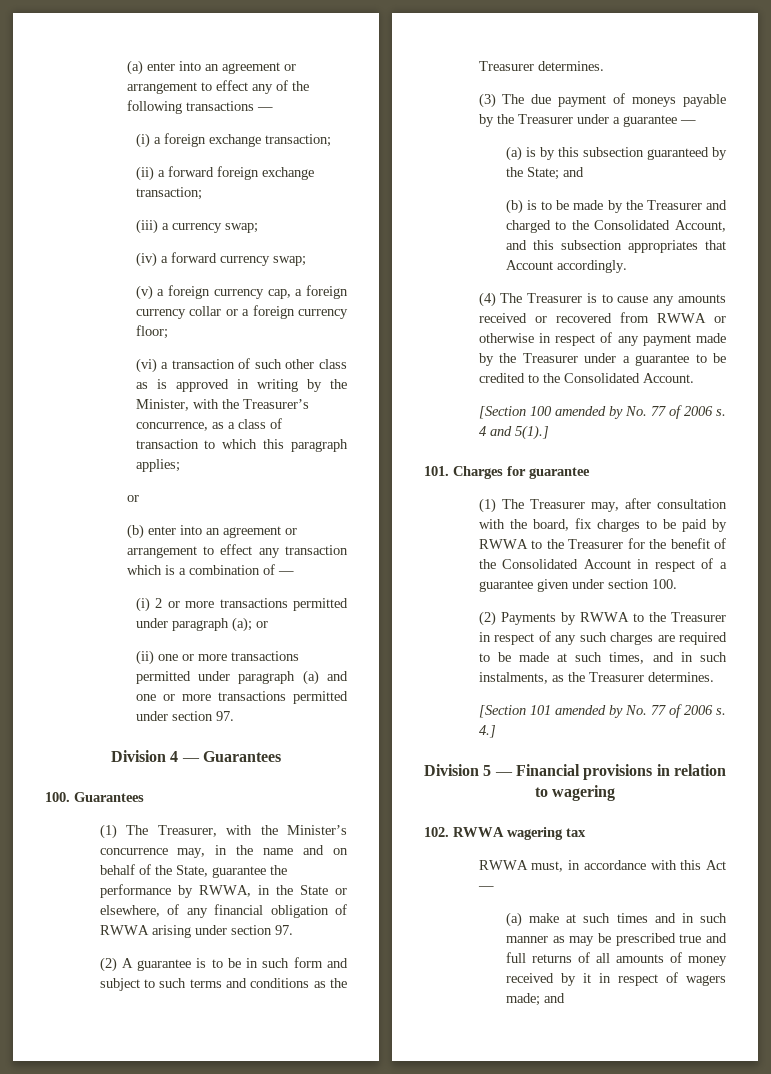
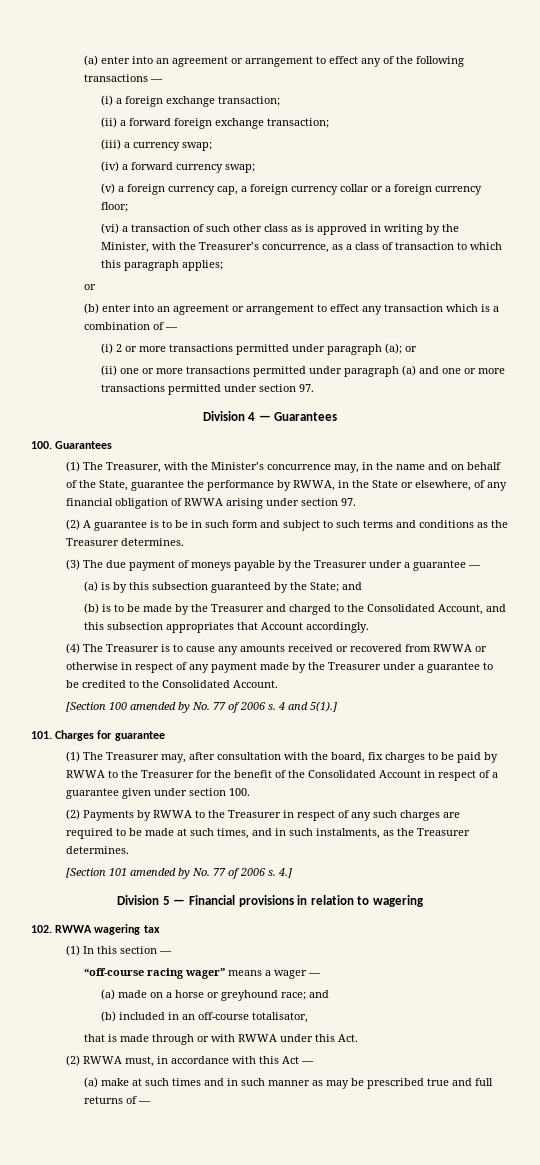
(586, 832) none -> [66,945,173,956] [83,968,321,979] [101,989,330,1001] [101,1011,309,1023] [83,1034,358,1045] [66,1055,81,1066] (1) In this section — // “off-course racing wager” means a wager — // (a) made on a horse or greyhound race; and // (b) included in an off-course totalisator, // that is made through or with RWWA under this Act. // (2)
[595,952,727,966] [505,972,726,986] [505,993,565,1006] all amounts of money received by it in respect of wagers made; and -> [137,1101,151,1104] —

